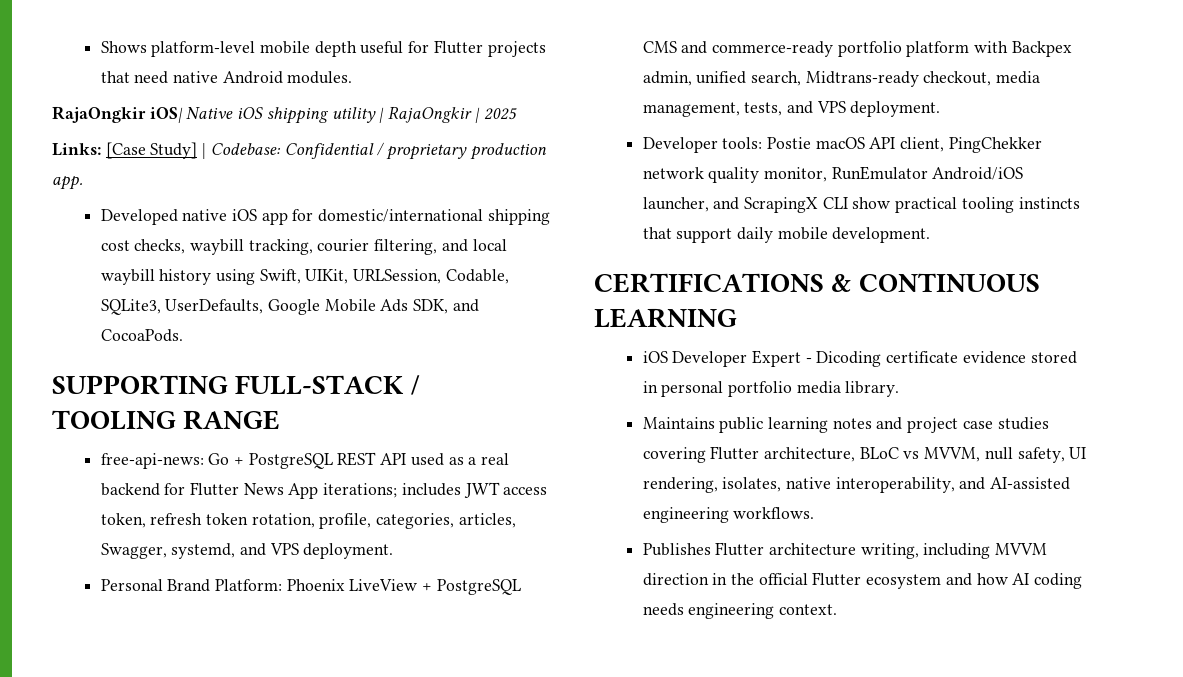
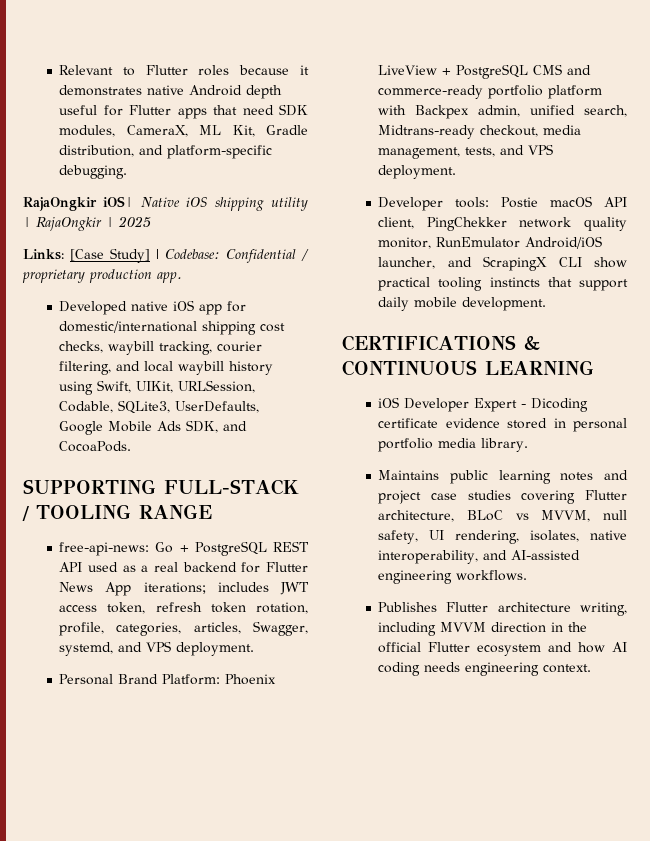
[100,41,310,57] Shows platform-level mobile -> [59,65,309,76] [59,85,243,96] Relevant to Flutter roles because it demonstrates native Android
[487,41,546,57] projects -> [177,108,207,119] apps
[172,71,353,84] native Android modules. -> [279,104,308,116] [59,125,308,137] [59,145,273,159] [59,165,128,179] SDK modules, CameraX, ML Kit, Gradle distribution, and platform-specific debugging.

